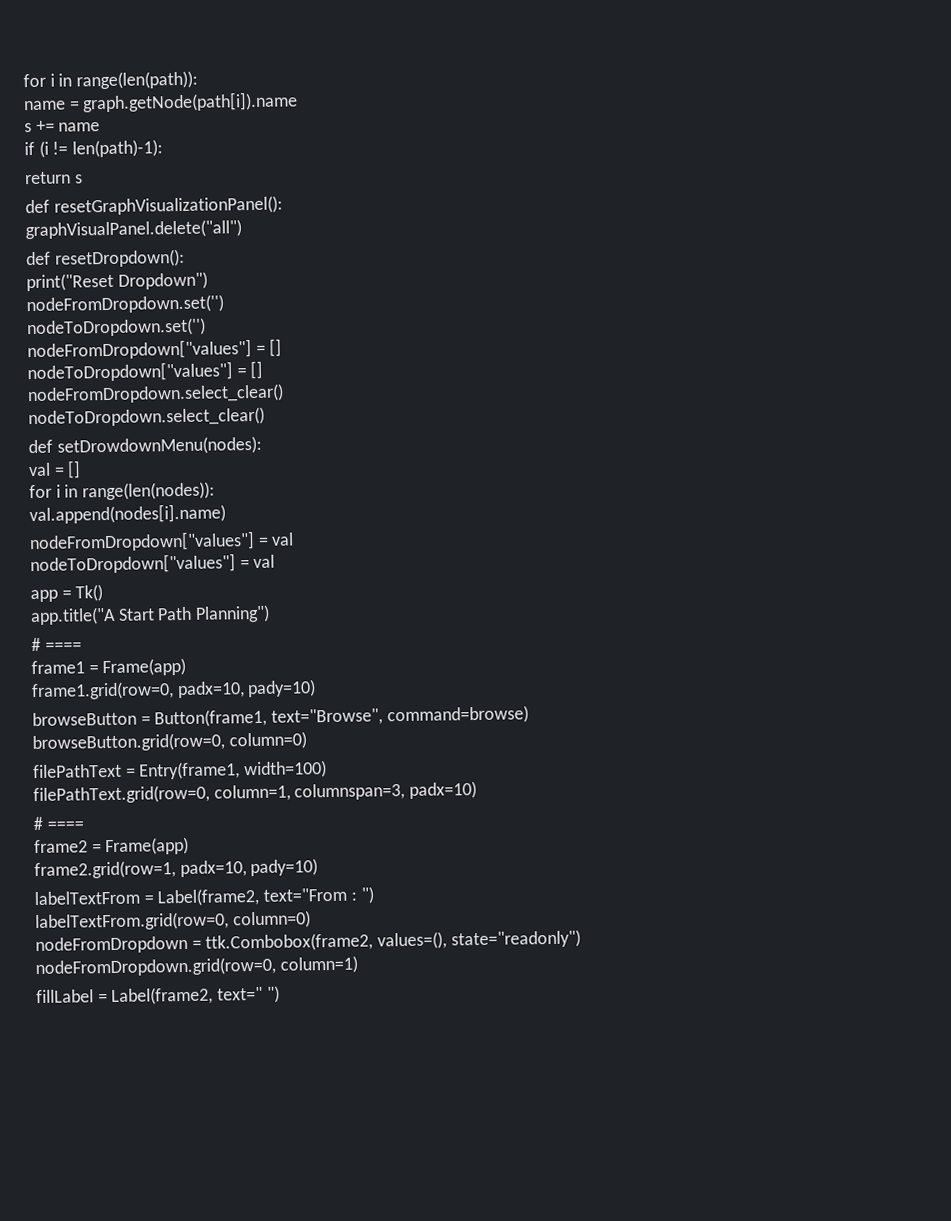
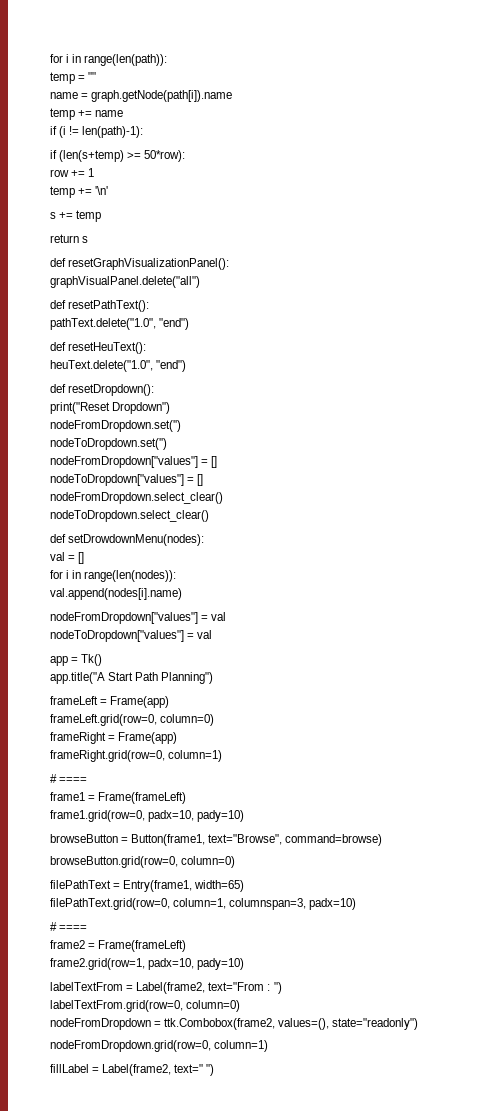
(199, 80) none -> [50,72,97,84] // temp = ""
[24,123,32,133] s -> [50,108,75,120] temp
(164, 148) none -> [50,150,186,162] [50,168,95,177] [50,186,109,198] [50,210,102,222] // if (len(s+temp) >= 50*row): // row += 1 // temp += '\n' // s += temp
(242, 229) none -> [50,300,150,312] [50,318,190,330] [50,342,147,354] [50,360,187,372] // def resetPathText(): // pathText.delete("1.0", "end") // def resetHeuText(): // heuText.delete("1.0", "end")
(271, 613) none -> [50,696,170,708] [50,714,215,726] [50,732,178,744] [50,750,223,762] // frameLeft = Frame(app) // frameLeft.grid(row=0, column=0) // frameRight = Frame(app) // frameRight.grid(row=0, column=1)
[102,657,187,677] Frame(app) -> [98,792,187,804] Frame(frameLeft)
[244,760,328,779] width=100) -> [194,880,245,892] width=65)
[105,836,190,856] Frame(app) -> [98,940,187,952] Frame(frameLeft)

